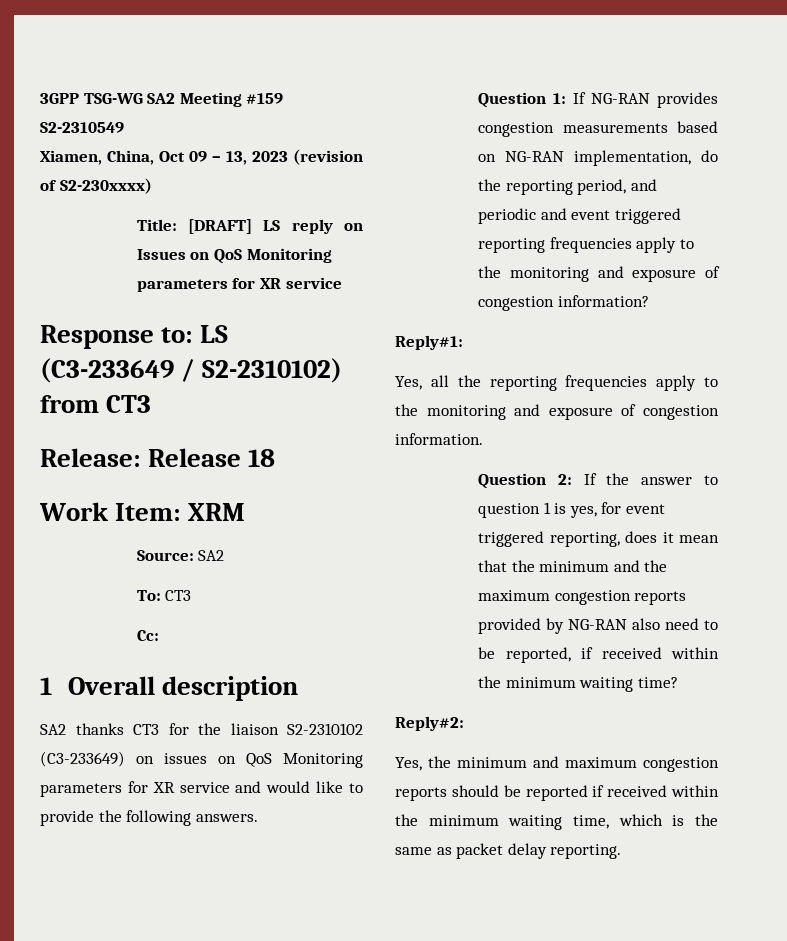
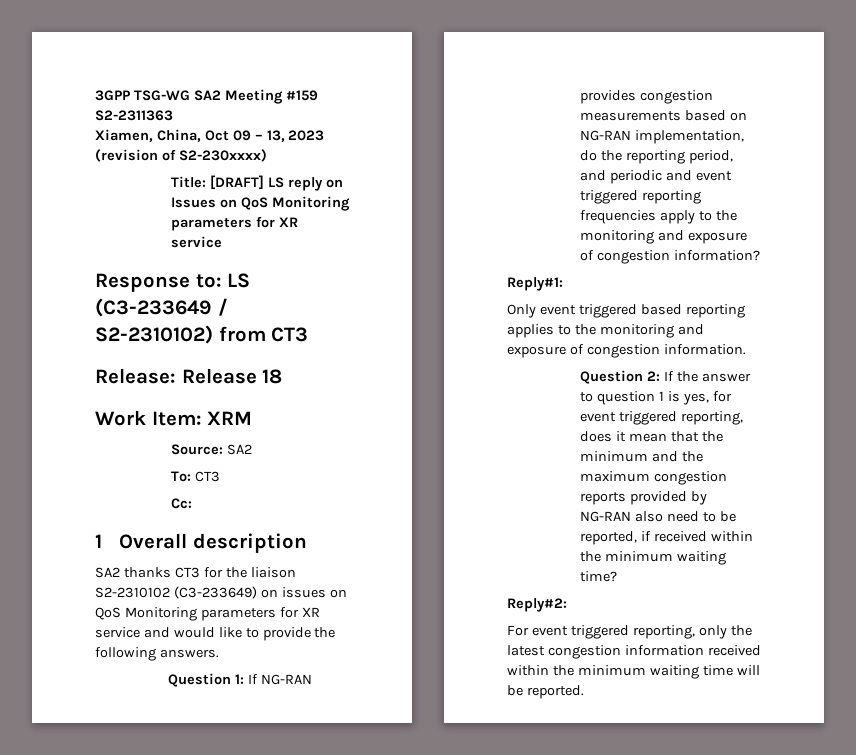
[40,122,124,133] S2-2310549 -> [95,110,173,121] S2-2311363
[395,375,697,391] Yes, all the reporting frequencies apply -> [507,304,745,318] [507,324,554,338] Only event triggered based reporting applies
[395,756,719,772] [395,785,719,801] [395,814,718,830] [395,843,622,859] Yes, the minimum and maximum congestion reports should be reported if received within the minimum waiting time, which is the same as packet delay reporting. -> [507,625,752,639] [507,645,761,659] [507,665,760,679] [507,685,584,699] For event triggered reporting, only the latest congestion information received within the minimum waiting time will be reported.

